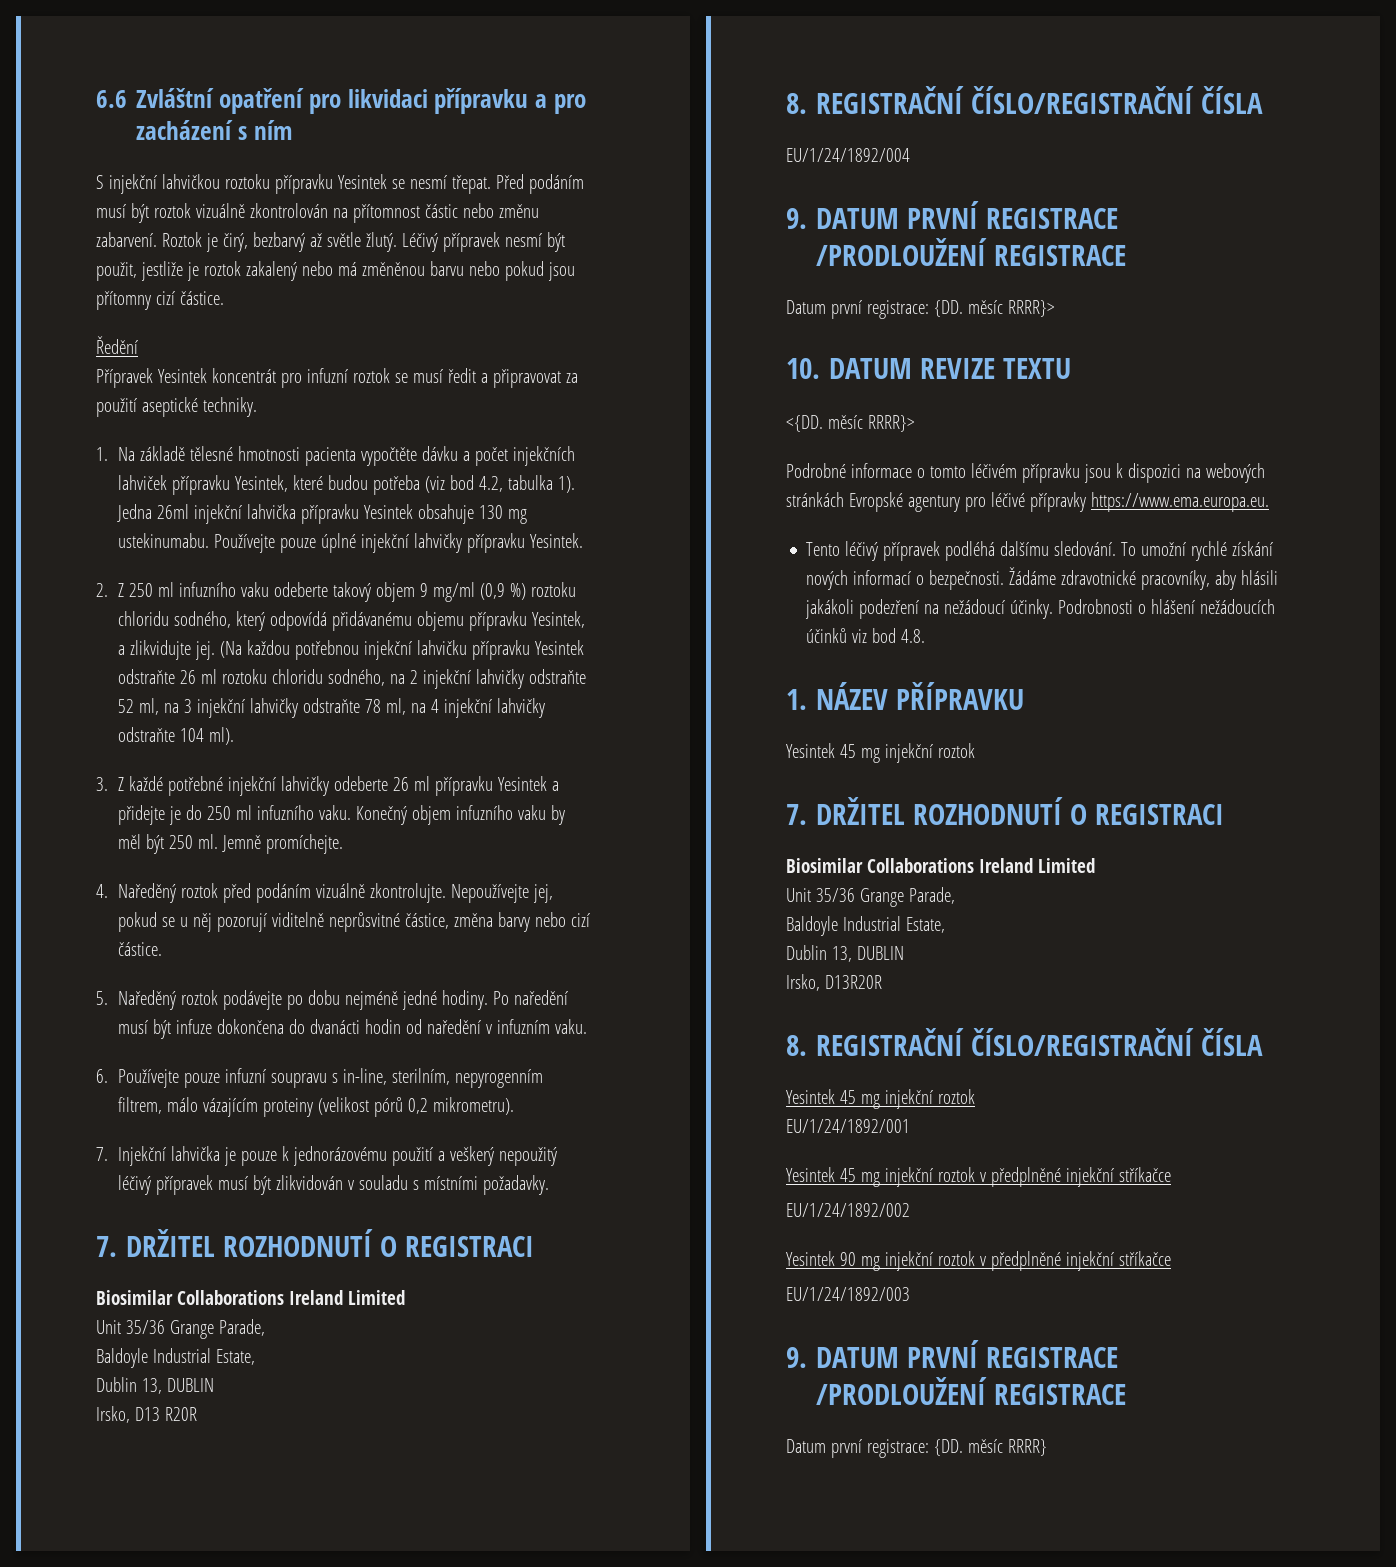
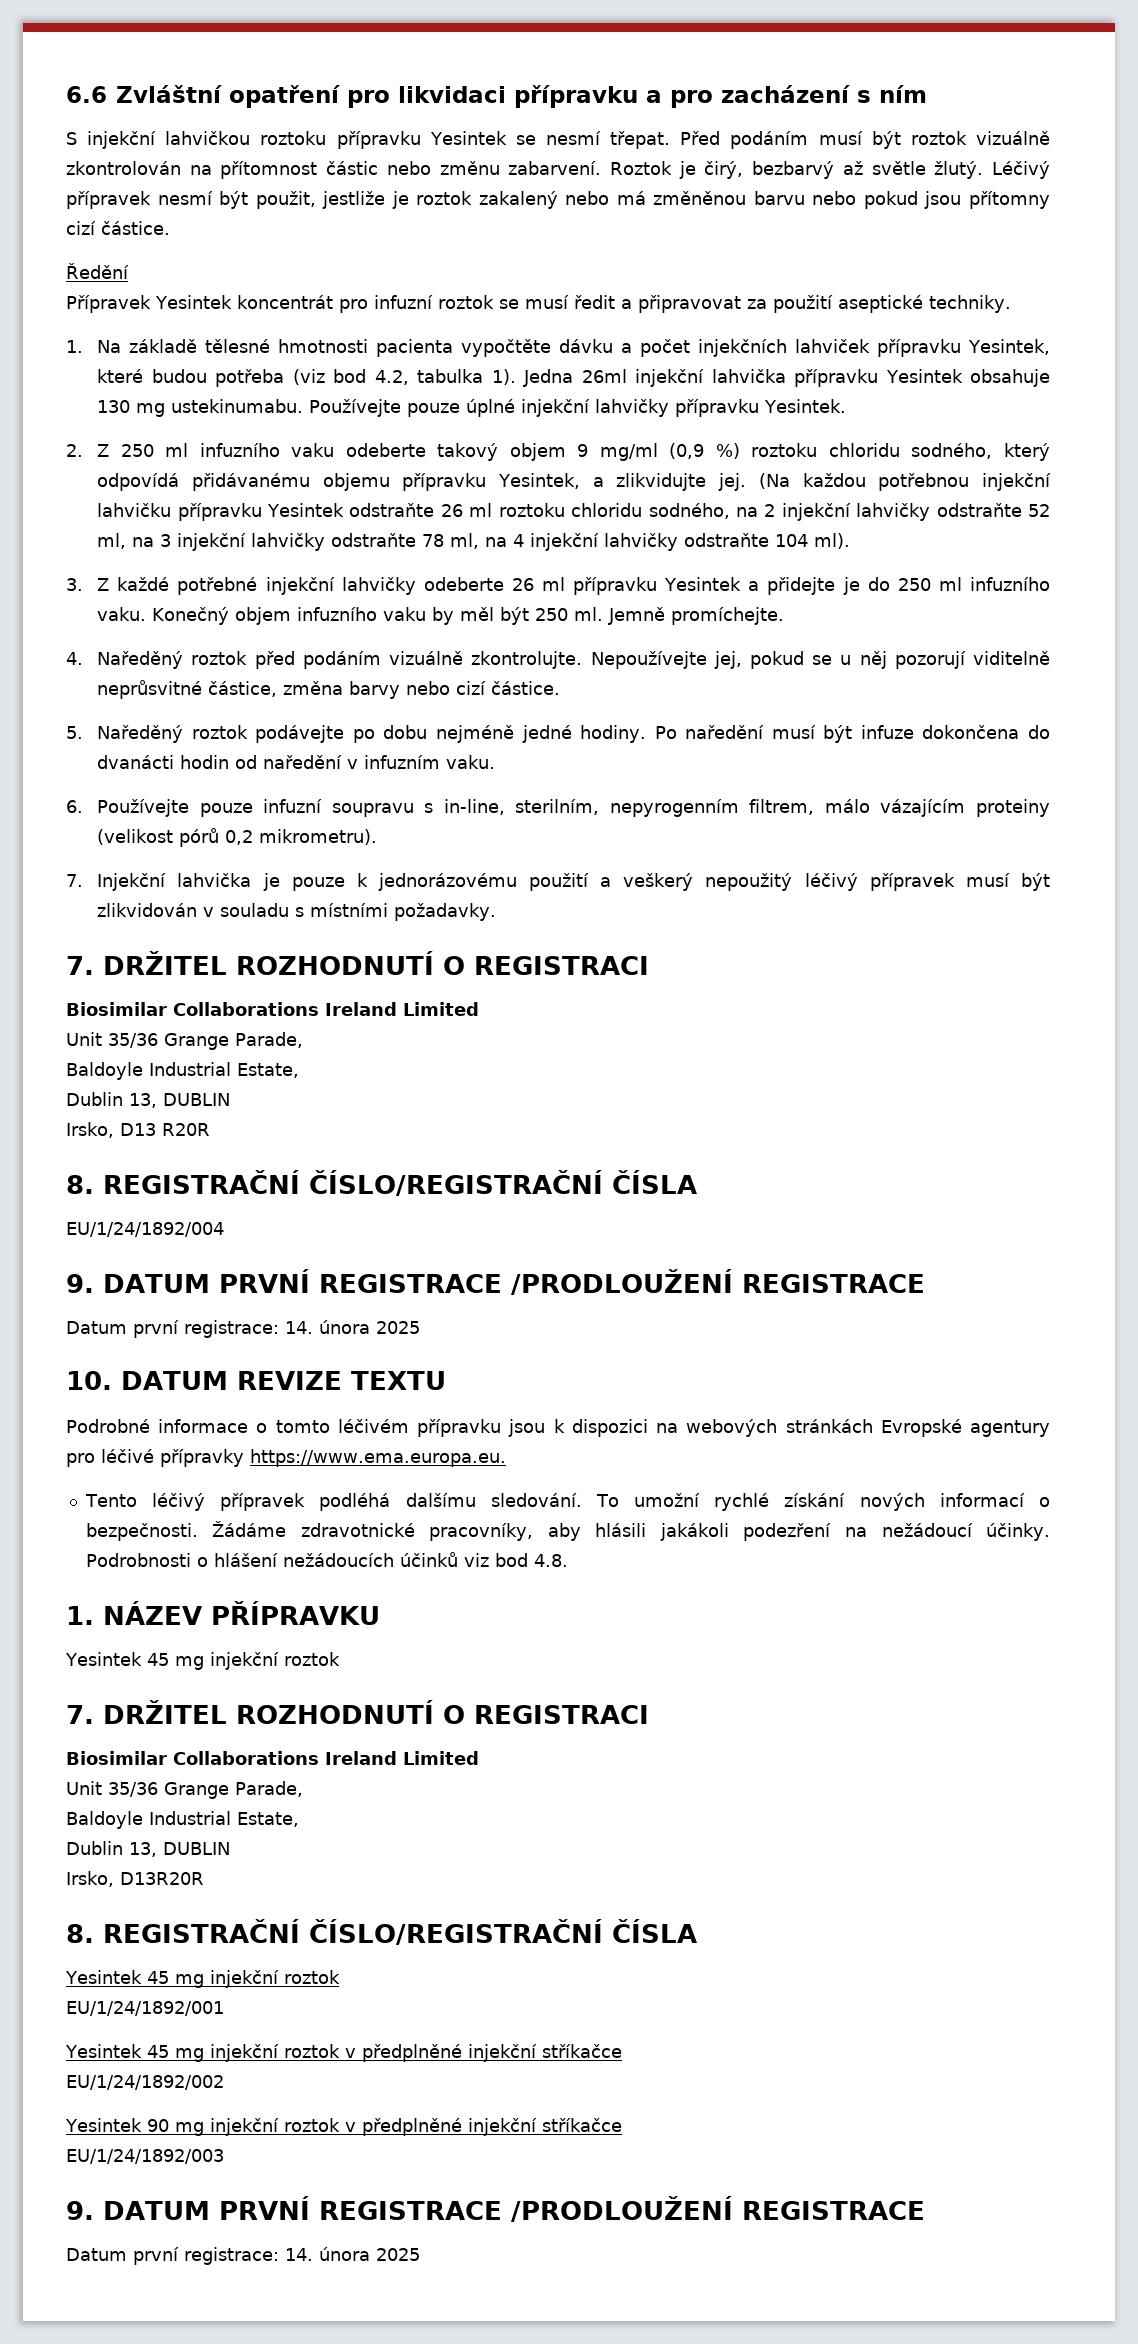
[933,300,1055,317] {DD. měsíc RRRR}> -> [285,1320,420,1334] 14. února 2025
[786,415,915,432] // <{DD. měsíc RRRR}> -> (446, 1380) none
[933,1439,1047,1456] {DD. měsíc RRRR} -> [285,2247,420,2261] 14. února 2025

